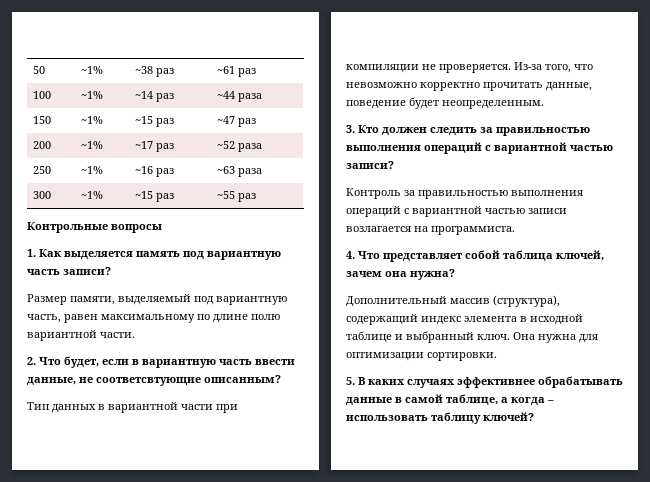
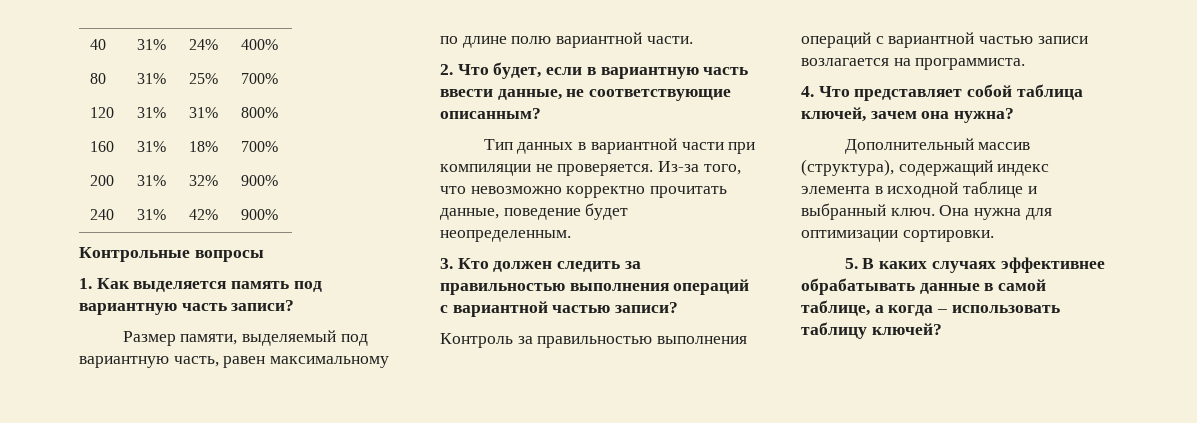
[32,66,45,74] [80,66,103,74] [134,66,174,77] [216,66,256,77] [32,91,51,99] [80,91,103,99] [134,91,174,102] [216,91,262,102] [32,116,51,124] [80,116,103,124] [134,116,174,127] [216,116,256,127] [32,141,51,149] [80,141,103,149] [134,141,174,152] [216,141,262,152] [32,166,51,174] [80,166,103,174] [134,166,174,177] [216,166,262,177] [32,191,51,199] [80,191,103,199] [134,191,174,202] [216,191,256,202] 50 | ~1% | ~38 раз | ~61 раз // 100 | ~1% | ~14 раз | ~44 раза // 150 | ~1% | ~15 раз | ~47 раз // 200 | ~1% | ~17 раз | ~52 раза // 250 | ~1% | ~16 раз | ~63 раза // 300 | ~1% | ~15 раз | ~55 раз -> [90,39,107,50] [137,39,167,50] [189,39,219,50] [241,39,279,50] [90,73,107,84] [137,73,167,84] [189,73,219,84] [241,73,279,84] [90,107,115,118] [137,107,167,118] [189,107,219,118] [241,107,279,118] [90,141,115,152] [137,141,167,152] [189,141,219,152] [241,141,279,152] [90,175,115,186] [137,175,167,186] [189,175,219,186] [241,175,279,186] [90,209,115,220] [137,209,167,220] [189,209,219,220] [241,209,279,220] 40 | 31% | 24% | 400% // 80 | 31% | 25% | 700% // 120 | 31% | 31% | 800% // 160 | 31% | 18% | 700% // 200 | 31% | 32% | 900% // 240 | 31% | 42% | 900%
[96,377,201,386] соответсвтующие -> [589,89,732,101] соответствующие

